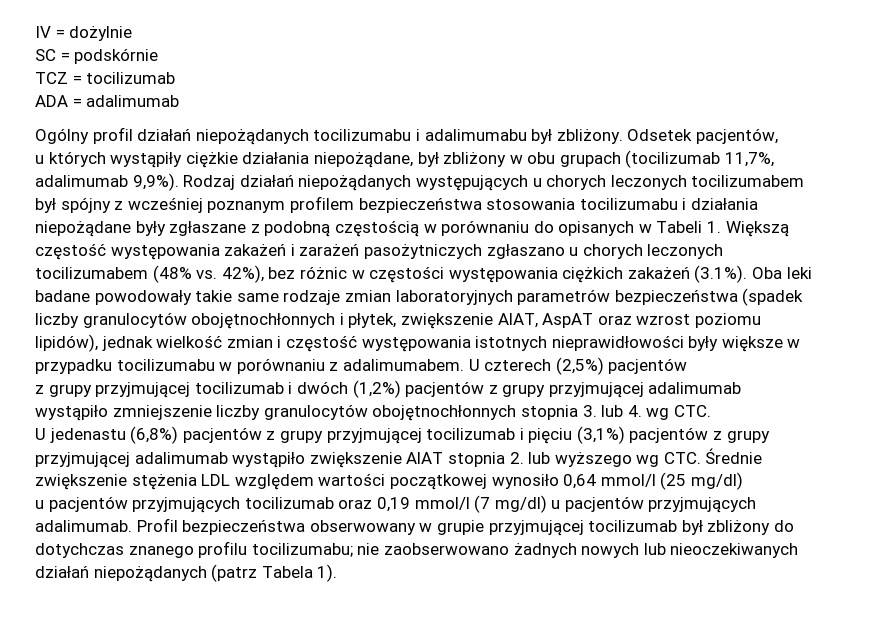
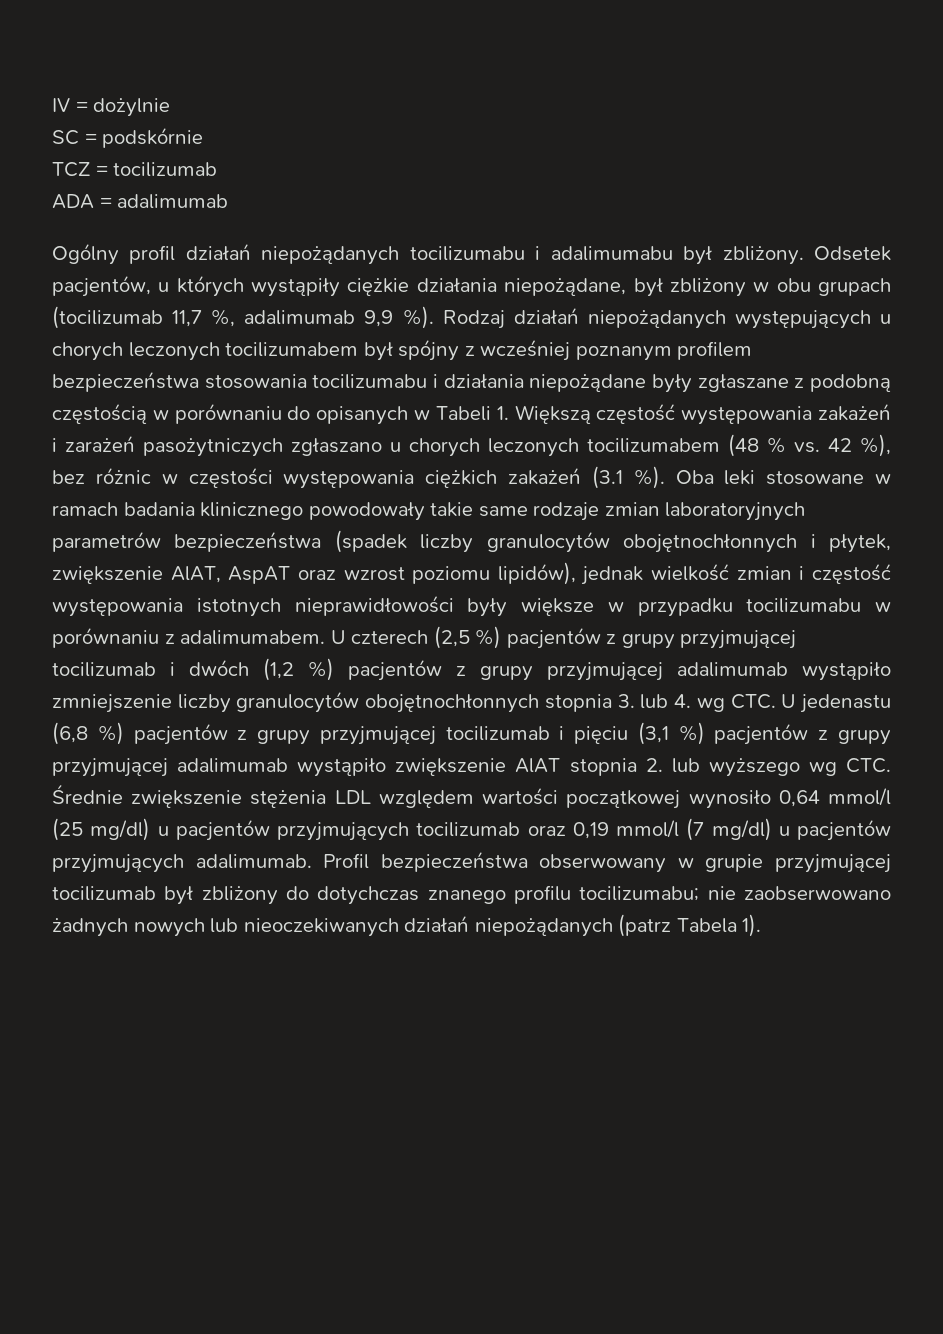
(778, 136) // -> (151, 286) none
[725,152,775,167] [35,173,179,191] 11,7%, adalimumab 9,9%). -> [172,306,434,329] 11,7 %, adalimumab 9,9 %).
[152,265,264,283] (48% vs. 42%), -> [728,434,891,457] (48 % vs. 42 %),
[694,265,812,283] [35,290,90,302] (3.1%). Oba leki badane -> [591,466,892,489] [52,502,304,520] (3.1 %). Oba leki stosowane w ramach badania klinicznego
[555,357,688,375] (2,5%) pacjentów // -> [433,626,601,649] (2,5 %) pacjentów
[352,380,401,398] (1,2%) -> [263,658,334,681] (1,2 %)
(711, 411) // -> (776, 701) none
[130,426,179,444] (6,8%) -> [52,722,124,745] (6,8 %)
[576,426,625,444] (3,1%) -> [637,722,705,745] (3,1 %)
(743, 481) // -> (151, 829) none

